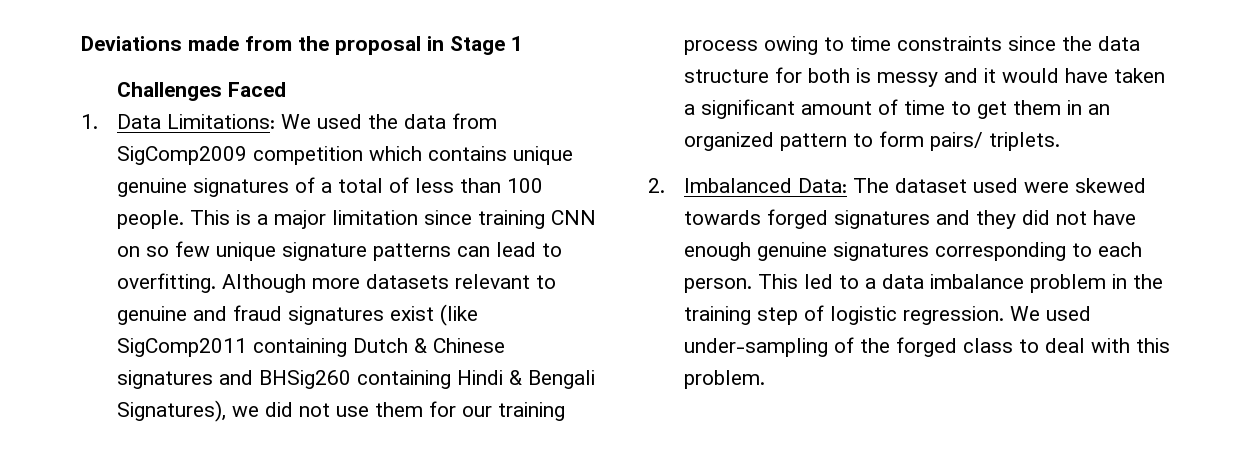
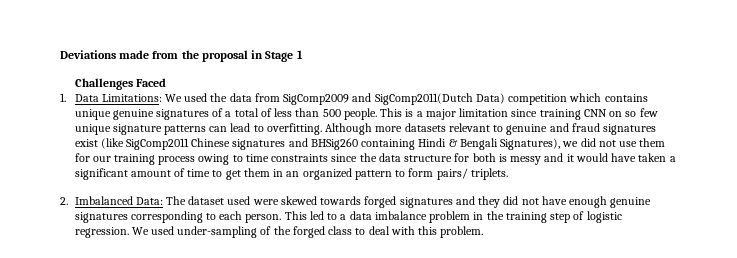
(248, 155) none -> [352,93,505,105] and SigComp2011(Dutch Data)
[507,178,544,193] 100 -> [322,109,341,117] 500
[253,338,428,357] containing Dutch & -> (190, 144) none

